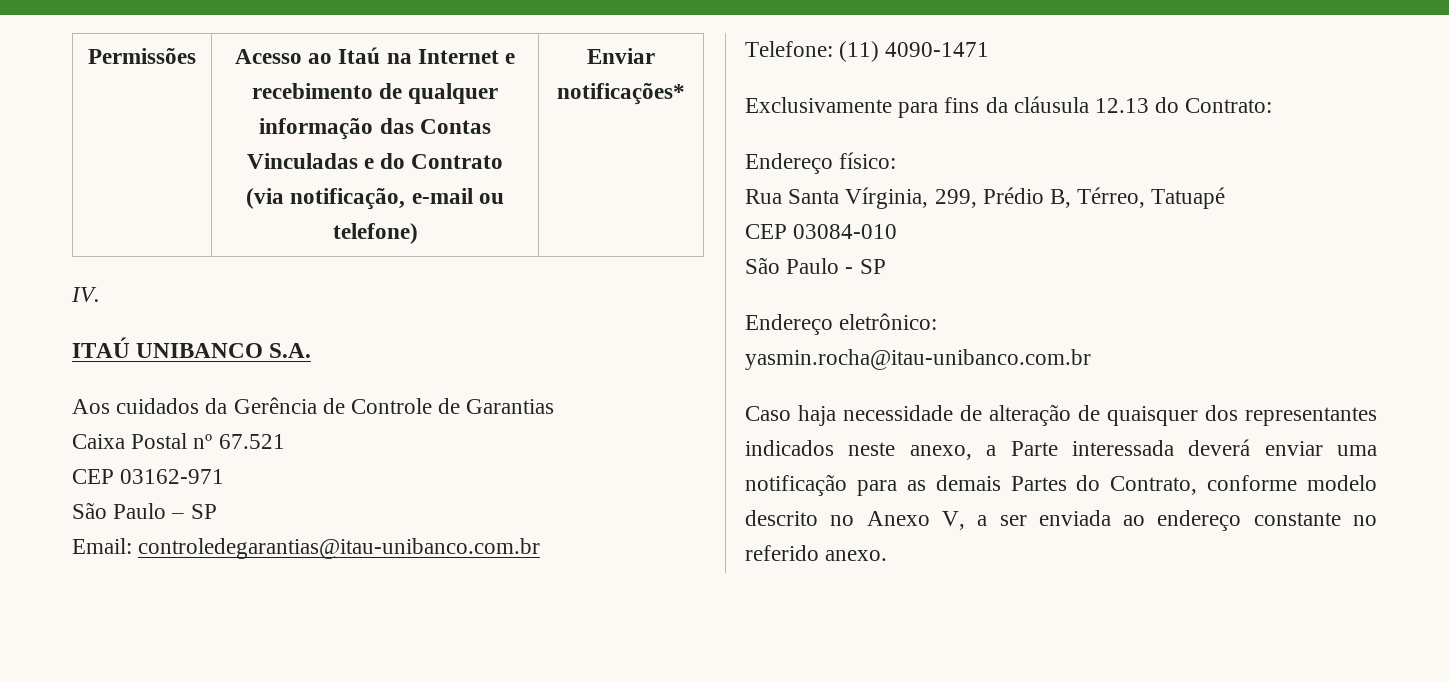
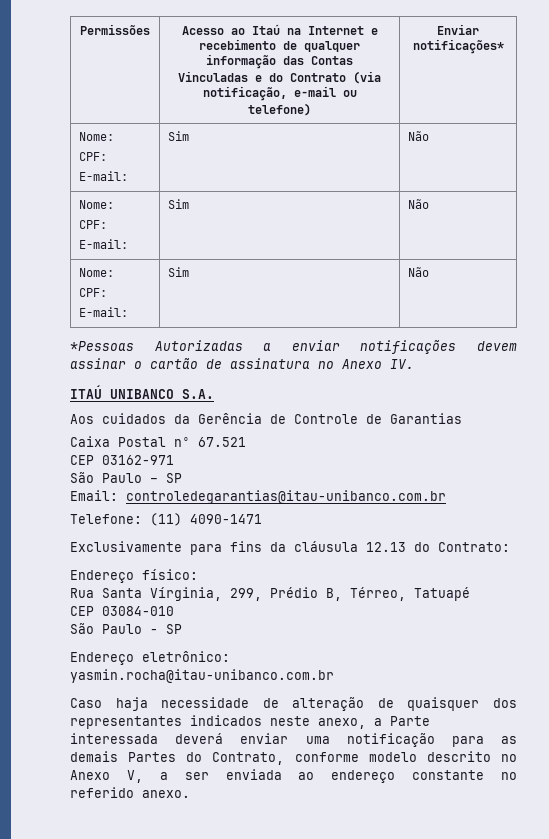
(685, 94) // -> [79,132,115,141] [79,152,108,161] [79,171,129,181] [168,131,190,141] [408,131,430,141] [79,200,115,209] [79,220,108,229] [79,239,129,249] [168,199,190,209] [408,199,430,209] [79,268,115,277] [79,288,108,297] [79,307,129,317] [168,267,190,277] [408,267,430,277] [70,340,517,354] [70,358,382,369] // Nome: // CPF: // E-mail: | Sim | Não // Nome: // CPF: // E-mail: | Sim | Não // Nome: // CPF: // E-mail: | Sim | Não // *Pessoas Autorizadas a enviar notificações devem assinar o cartão de assinatura no Anexo

